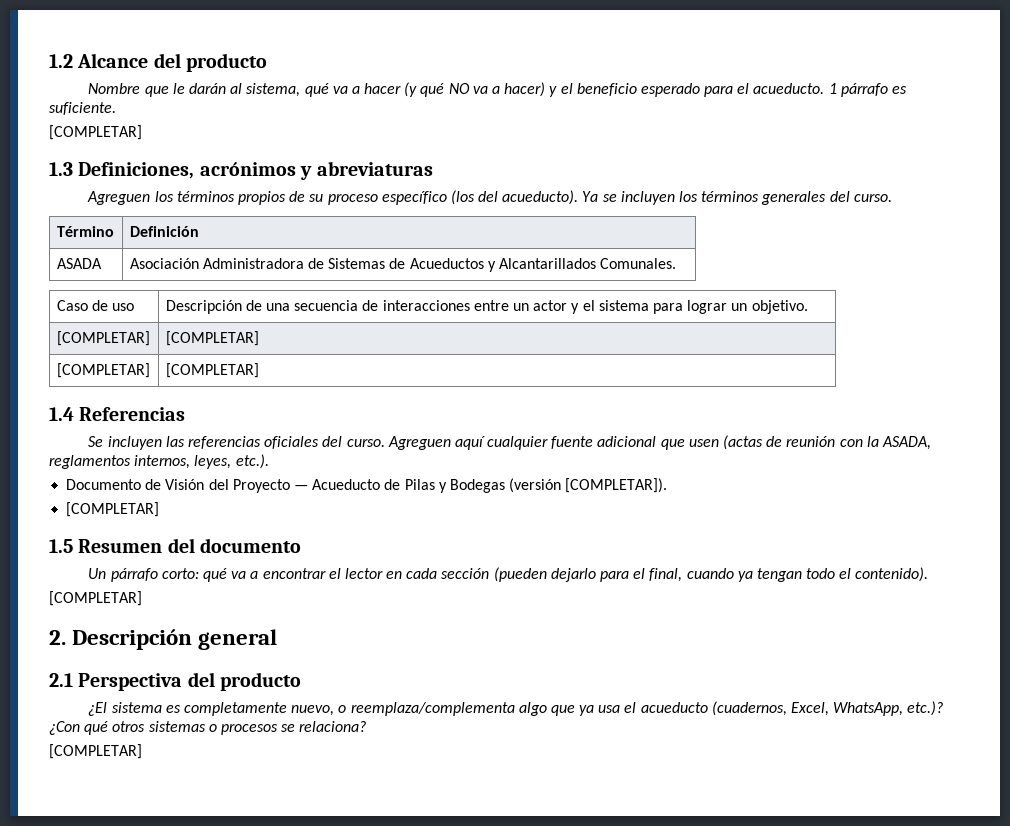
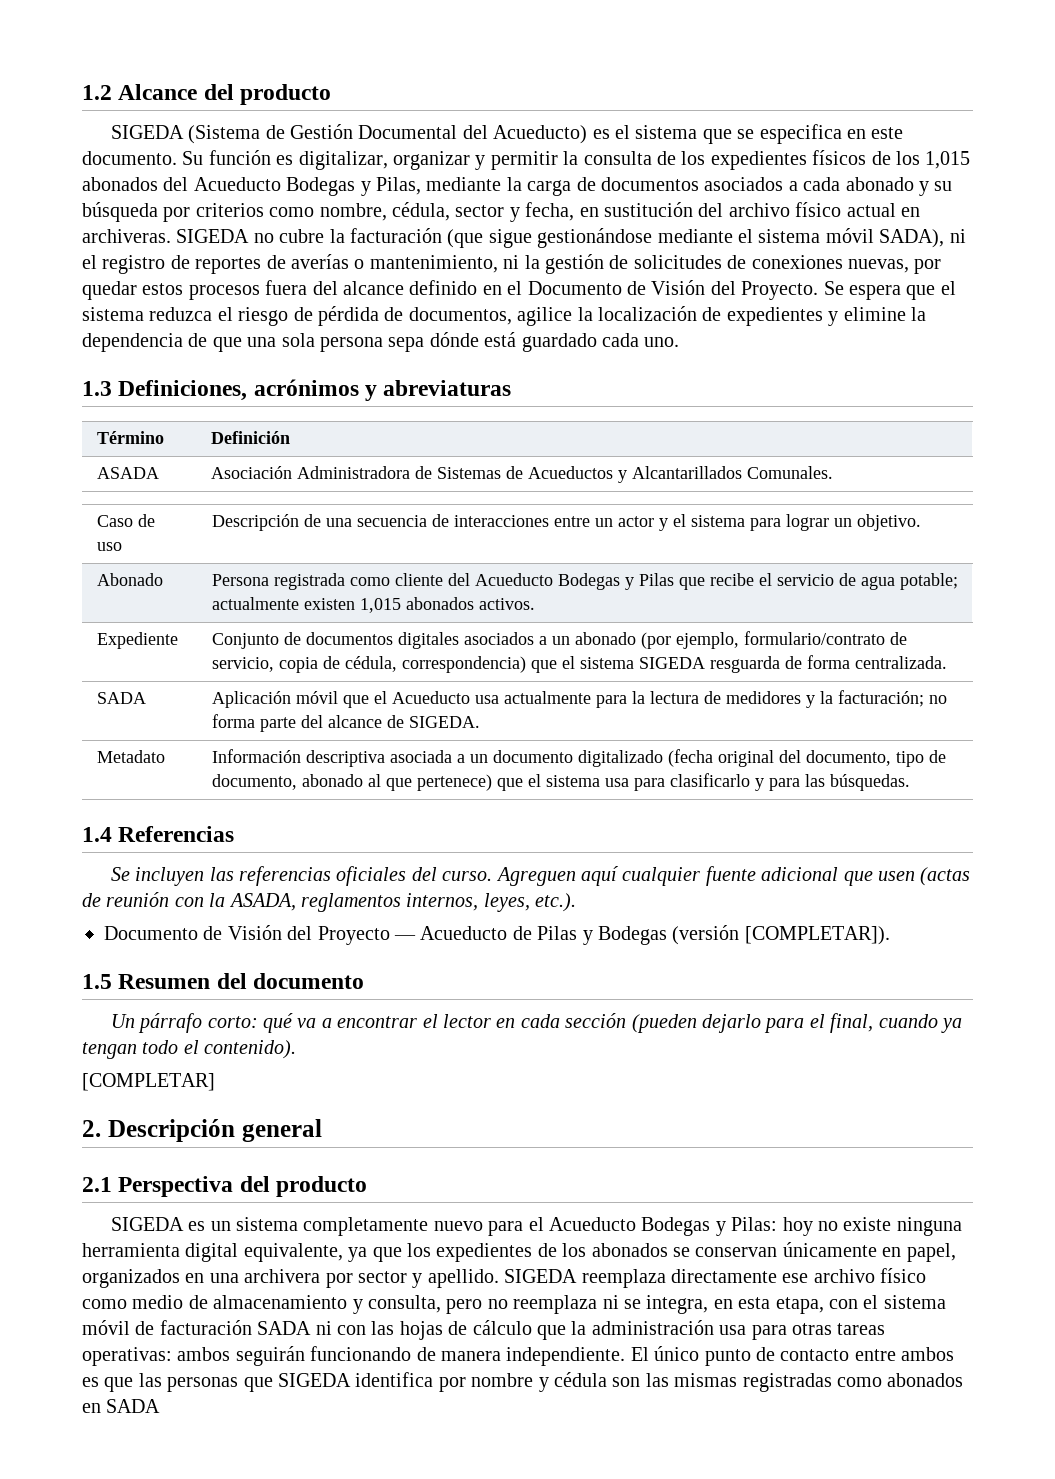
[88,82,908,97] [49,102,116,115] [49,125,142,140] Nombre que le darán al sistema, qué va a hacer (y qué NO va a hacer) y el beneficio esperado para el acueducto. 1 párrafo es suficiente. // [COMPLETAR] -> [110,124,904,144] [82,150,971,170] [82,177,953,196] [82,202,920,222] [82,228,966,248] [82,254,942,274] [82,280,956,300] [82,306,926,326] [82,332,680,352] SIGEDA (Sistema de Gestión Documental del Acueducto) es el sistema que se especifica en este documento. Su función es digitalizar, organizar y permitir la consulta de los expedientes físicos de los 1,015 abonados del Acueducto Bodegas y Pilas, mediante la carga de documentos asociados a cada abonado y su búsqueda por criterios como nombre, cédula, sector y fecha, en sustitución del archivo físico actual en archiveras. SIGEDA no cubre la facturación (que sigue gestionándose mediante el sistema móvil SADA), ni el registro de reportes de averías o mantenimiento, ni la gestión de solicitudes de conexiones nuevas, por quedar estos procesos fuera del alcance definido en el Documento de Visión del Proyecto. Se espera que el sistema reduzca el riesgo de pérdida de documentos, agilice la localización de expedientes y elimine la dependencia de que una sola persona sepa dónde está guardado cada uno.
[87,190,892,205] // Agreguen los términos propios de su proceso específico (los del acueducto). Ya se incluyen los términos generales del curso. -> (512, 388) none
[56,331,150,346] [165,331,259,346] [56,363,150,378] [165,363,259,378] [COMPLETAR] | [COMPLETAR] // [COMPLETAR] | [COMPLETAR] -> [96,573,163,586] [211,573,958,590] [211,597,535,613] [96,632,178,649] [211,631,907,649] [211,655,947,673] [96,692,146,704] [211,690,947,708] [211,714,480,732] [96,750,165,763] [211,749,946,767] [211,773,910,791] Abonado | Persona registrada como cliente del Acueducto Bodegas y Pilas que recibe el servicio de agua potable; actualmente existen 1,015 abonados activos. // Expediente | Conjunto de documentos digitales asociados a un abonado (por ejemplo, formulario/contrato de servicio, copia de cédula, correspondencia) que el sistema SIGEDA resguarda de forma centralizada. // SADA | Aplicación móvil que el Acueducto usa actualmente para la lectura de medidores y la facturación; no forma parte del alcance de SIGEDA. // Metadato | Información descriptiva asociada a un documento digitalizado (fecha original del documento, tipo de documento, abonado al que pertenece) que el sistema usa para clasificarlo y para las búsquedas.
[66,502,160,517] // [COMPLETAR] -> (890, 935) none
[88,701,944,716] [49,721,367,735] [49,744,142,759] ¿El sistema es completamente nuevo, o reemplaza/complementa algo que ya usa el acueducto (cuadernos, Excel, WhatsApp, etc.)? ¿Con qué otros sistemas o procesos se relaciona? // [COMPLETAR] -> [110,1217,962,1236] [82,1242,956,1262] [82,1268,927,1288] [82,1295,946,1314] [82,1320,886,1340] [82,1346,955,1366] [82,1372,964,1392] [82,1399,161,1413] SIGEDA es un sistema completamente nuevo para el Acueducto Bodegas y Pilas: hoy no existe ninguna herramienta digital equivalente, ya que los expedientes de los abonados se conservan únicamente en papel, organizados en una archivera por sector y apellido. SIGEDA reemplaza directamente ese archivo físico como medio de almacenamiento y consulta, pero no reemplaza ni se integra, en esta etapa, con el sistema móvil de facturación SADA ni con las hojas de cálculo que la administración usa para otras tareas operativas: ambos seguirán funcionando de manera independiente. El único punto de contacto entre ambos es que las personas que SIGEDA identifica por nombre y cédula son las mismas registradas como abonados en SADA

